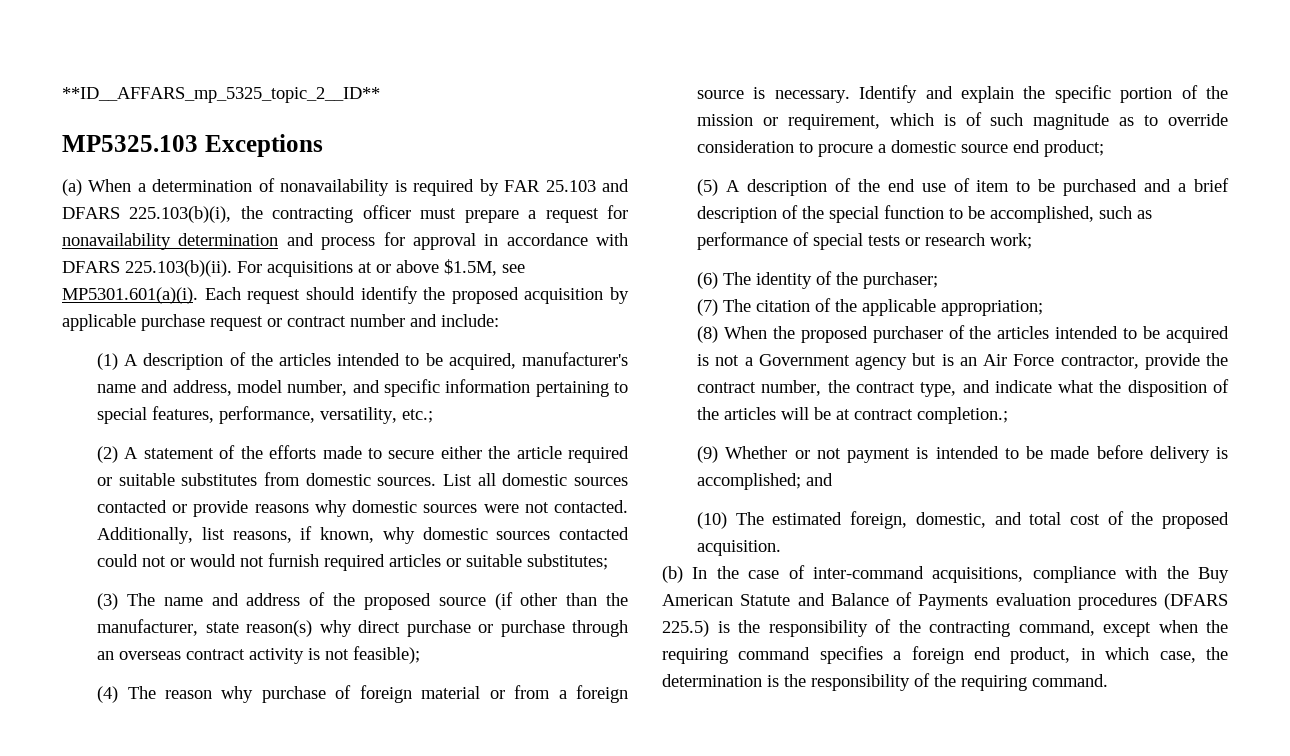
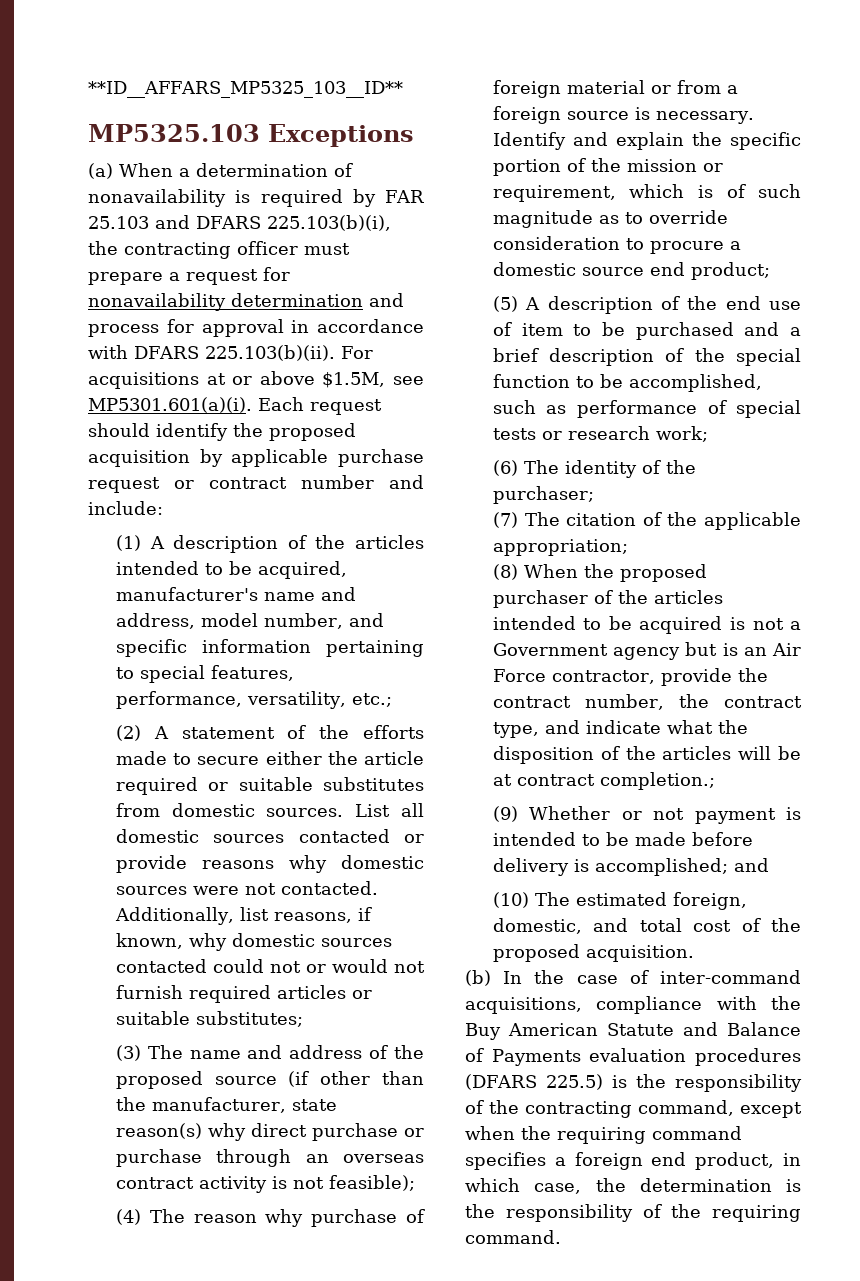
[62,87,380,103] **ID__AFFARS_mp_5325_topic_2__ID** -> [88,81,403,98] **ID__AFFARS_MP5325_103__ID**

